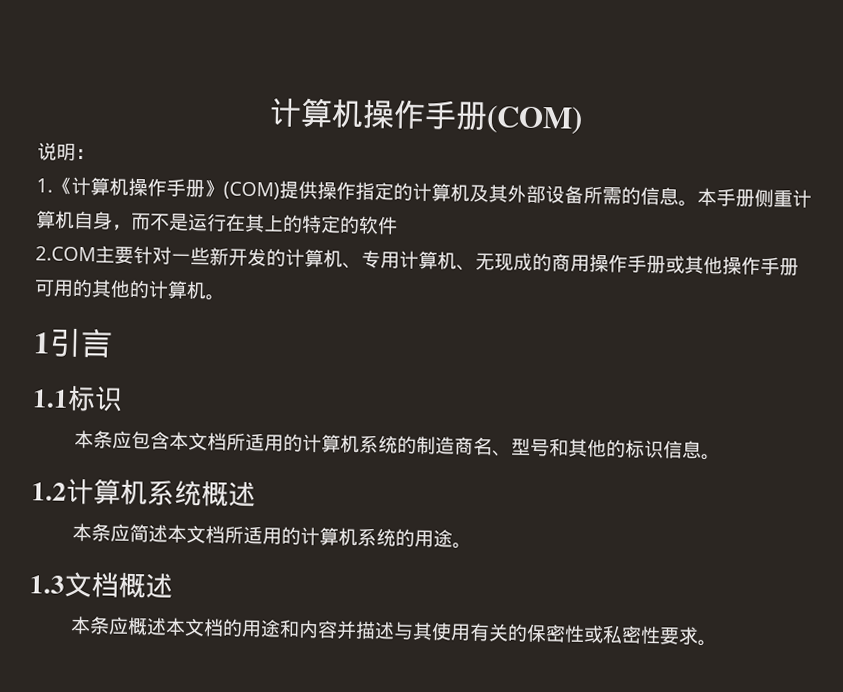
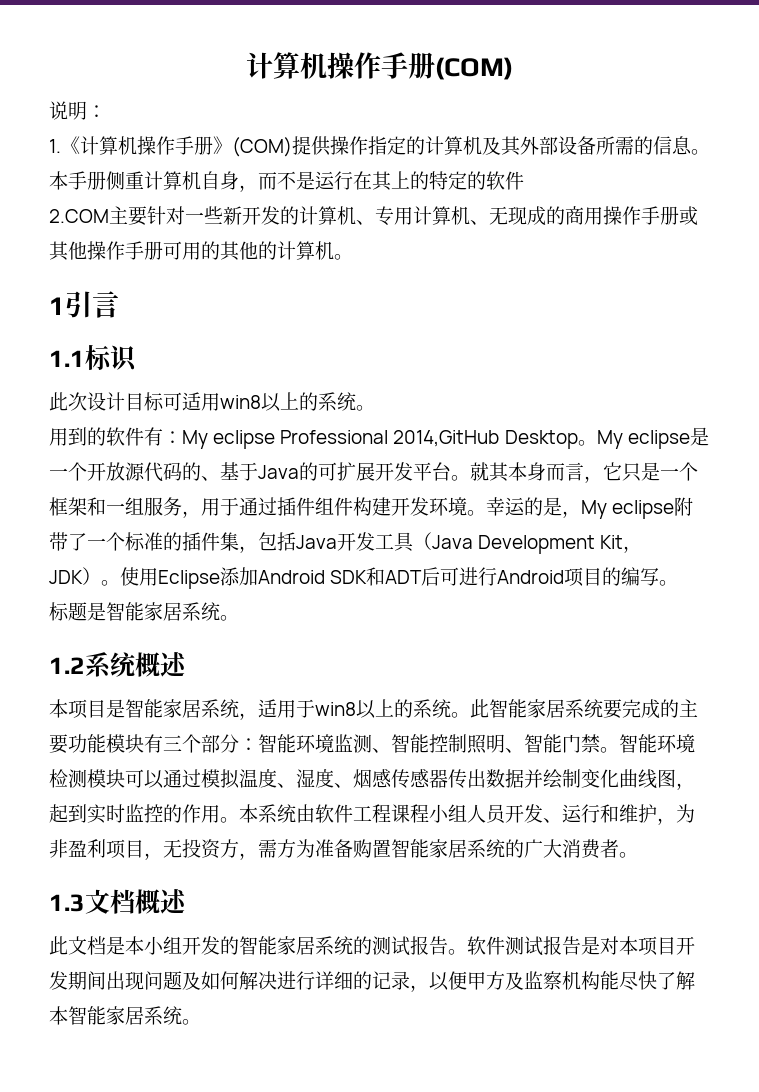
[73,429,702,459] 本条应包含本文档所适用的计算机系统的制造商名、型号和其他的标识信息 -> [49,392,375,412] [49,427,709,449] [49,462,698,483] [49,497,694,519] [49,532,643,554] [49,567,679,589] [49,602,220,621] 此次设计目标可适用win8以上的系统。 // 用到的软件有：My eclipse Professional 2014,GitHub Desktop。My eclipse是一个开放源代码的、基于Java的可扩展开发平台。就其本身而言，它只是一个框架和一组服务，用于通过插件组件构建开发环境。幸运的是，My eclipse附带了一个标准的插件集，包括Java开发工具（Java Development Kit，JDK）。使用Eclipse添加Android SDK和ADT后可进行Android项目的编写。 // 标题是智能家居系统
[66,478,148,506] 计算机 -> (85, 665) none
[90,523,472,549] [29,571,173,599] [69,615,699,645] 条应简述本文档所适用的计算机系统的用途。 // 1.3文档概述 // 本条应概述本文档的用途和内容并描述与其使用有关的保密性或私密性要求 -> [68,699,698,720] [49,734,695,754] [49,769,695,790] [49,804,695,825] [49,839,638,860] [49,889,187,914] [49,936,695,956] [49,971,695,992] [49,1006,182,1025] 项目是智能家居系统，适用于win8以上的系统。此智能家居系统要完成的主要功能模块有三个部分：智能环境监测、智能控制照明、智能门禁。智能环境检测模块可以通过模拟温度、湿度、烟感传感器传出数据并绘制变化曲线图，起到实时监控的作用。本系统由软件工程课程小组人员开发、运行和维护，为非盈利项目，无投资方，需方为准备购置智能家居系统的广大消费者。 // 1.3文档概述 // 此文档是本小组开发的智能家居系统的测试报告。软件测试报告是对本项目开发期间出现问题及如何解决进行详细的记录，以便甲方及监察机构能尽快了解本智能家居系统

